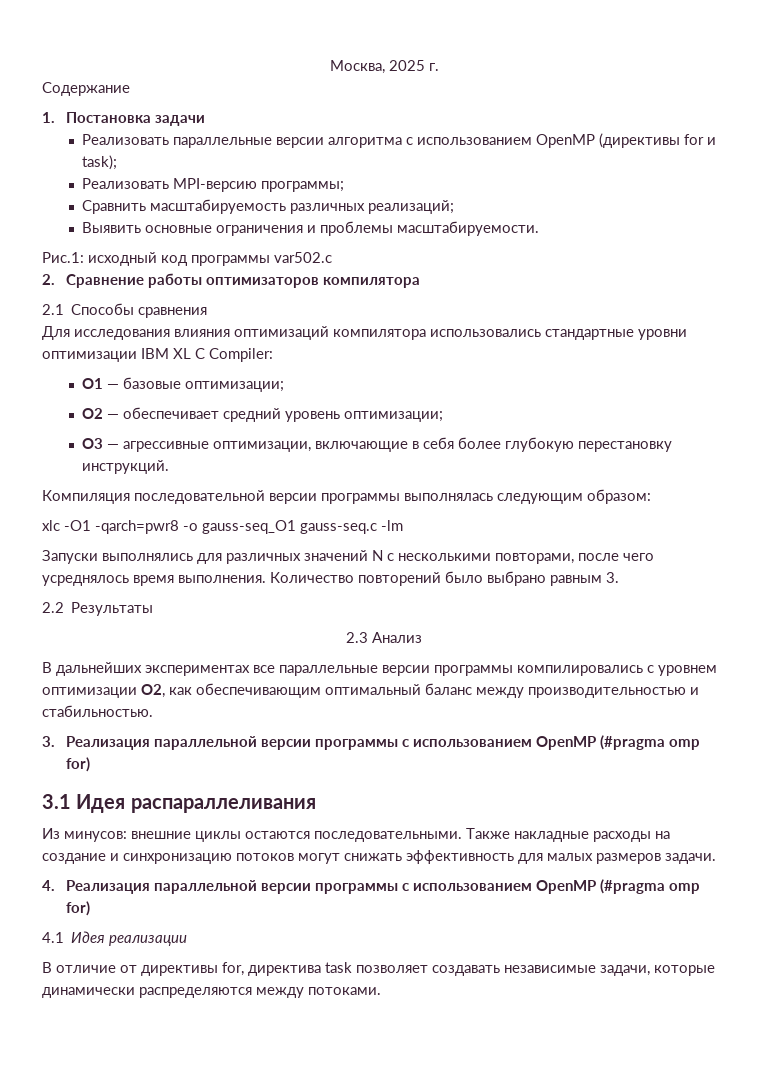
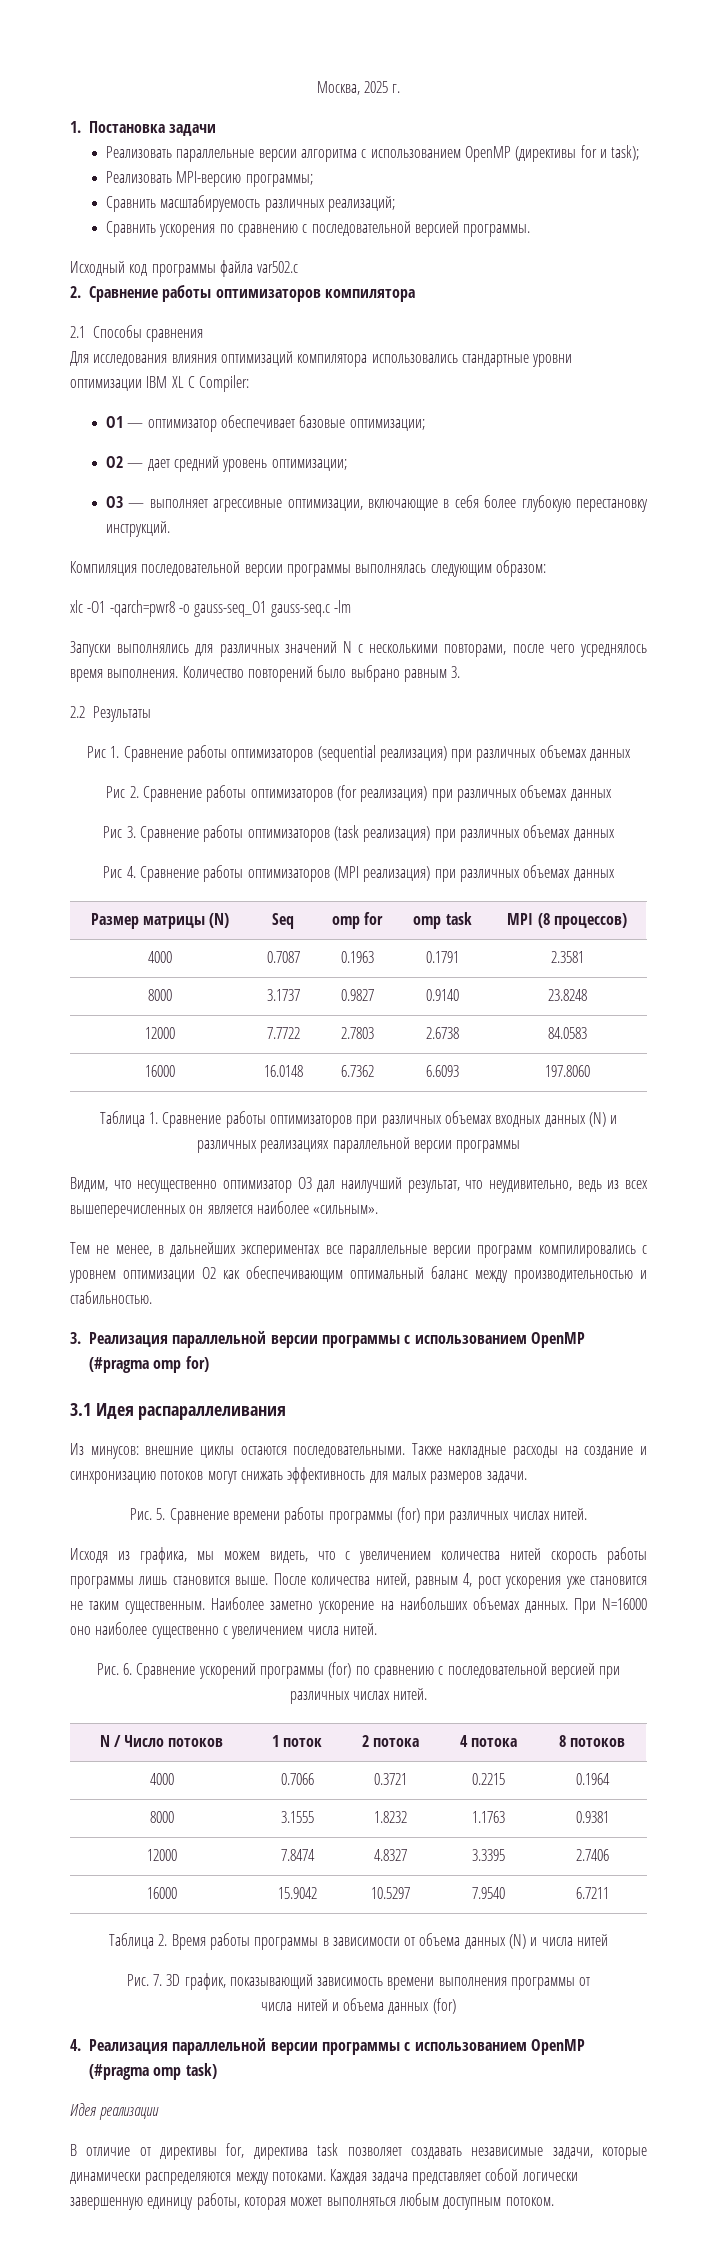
[42,82,130,96] // Содержание -> (401, 88) none
[82,221,540,236] [42,252,157,266] Выявить основные ограничения и проблемы масштабируемости. // Рис.1: исходный -> [106,221,531,237] [70,261,125,276] Сравнить ускорения по сравнению с последовательной версией программы. // Исходный
(270, 260) none -> [219,260,253,277] файла
(120, 386) none -> [147,415,296,432] оптимизатор обеспечивает
[123,407,220,419] обеспечивает -> [147,459,170,471] дает
(120, 446) none -> [149,499,208,508] выполняет
[346,632,422,643] [42,662,52,673] 2.3 Анализ // В -> [86,745,632,762] [106,785,612,802] [103,825,615,842] [103,865,615,882] [90,913,230,929] [272,913,294,929] [331,912,384,929] [413,912,472,929] [507,913,627,929] [148,951,172,963] [266,951,300,963] [340,951,374,963] [426,951,459,963] [550,951,584,963] [148,989,172,1001] [266,989,300,1001] [340,989,374,1001] [426,989,459,1001] [547,989,587,1001] [145,1027,175,1039] [266,1027,300,1039] [340,1027,374,1039] [426,1027,459,1039] [547,1027,587,1039] [145,1065,175,1077] [263,1065,303,1077] [340,1065,374,1077] [426,1065,459,1077] [544,1065,590,1077] [99,1111,618,1128] [196,1137,521,1153] [70,1177,648,1193] [70,1201,379,1218] [70,1242,164,1256] Рис 1. Сравнение работы оптимизаторов (sequential реализация) при различных объемах данных // Рис 2. Сравнение работы оптимизаторов (for реализация) при различных объемах данных // Рис 3. Сравнение работы оптимизаторов (task реализация) при различных объемах данных // Рис 4. Сравнение работы оптимизаторов (MPI реализация) при различных объемах данных // Размер матрицы (N) | Seq | omp for | omp task | MPI (8 процессов) // 4000 | 0.7087 | 0.1963 | 0.1791 | 2.3581 // 8000 | 3.1737 | 0.9827 | 0.9140 | 23.8248 // 12000 | 7.7722 | 2.7803 | 2.6738 | 84.0583 // 16000 | 16.0148 | 6.7362 | 6.6093 | 197.8060 // Таблица 1. Сравнение работы оптимизаторов при различных объемах входных данных (N) и различных реализациях параллельной версии программы // Видим, что несущественно оптимизатор O3 дал наилучший результат, что неудивительно, ведь из всех вышеперечисленных он является наиболее «сильным». // Тем не менее, в
[434,665,513,676] программы -> [477,1245,533,1258] программ
[141,684,165,698] O2, -> [202,1267,216,1279] О2
(716, 858) none -> [129,1507,588,1524] [70,1547,648,1564] [70,1573,647,1589] [70,1597,647,1614] [70,1622,377,1639] [96,1662,621,1679] [289,1688,428,1704] [99,1735,224,1747] [271,1735,323,1747] [361,1735,420,1747] [459,1735,518,1747] [558,1735,626,1747] [149,1773,174,1785] [280,1773,314,1785] [374,1773,407,1785] [472,1773,505,1785] [575,1773,610,1785] [149,1811,174,1823] [280,1811,314,1823] [374,1811,407,1823] [472,1811,505,1823] [575,1811,609,1823] [146,1849,177,1861] [280,1849,315,1861] [374,1849,407,1861] [472,1849,505,1861] [575,1849,609,1861] [146,1887,177,1899] [277,1887,317,1899] [371,1887,410,1899] [472,1887,505,1899] [575,1887,609,1899] [108,1933,609,1950] [126,1973,591,1990] [261,1998,456,2014] // Рис. 5. Сравнение времени работы программы (for) при различных числах нитей. // Исходя из графика, мы можем видеть, что с увеличением количества нитей скорость работы программы лишь становится выше. После количества нитей, равным 4, рост ускорения уже становится не таким существенным. Наиболее заметно ускорение на наибольших объемах данных. При N=16000 оно наиболее существенно с увеличением числа нитей. // Рис. 6. Сравнение ускорений программы (for) по сравнению с последовательной версией при различных числах нитей. // N / Число потоков | 1 поток | 2 потока | 4 потока | 8 потоков // 4000 | 0.7066 | 0.3721 | 0.2215 | 0.1964 // 8000 | 3.1555 | 1.8232 | 1.1763 | 0.9381 // 12000 | 7.8474 | 4.8327 | 3.3395 | 2.7406 // 16000 | 15.9042 | 10.5297 | 7.9540 | 6.7211 // Таблица 2. Время работы программы в зависимости от объема данных (N) и числа нитей // Рис. 7. 3D график, показывающий зависимость времени выполнения программы от // числа нитей и объема данных (for)
[66,901,91,916] [42,932,64,943] for) // 4.1 -> [185,2063,217,2079] task) //
(381, 991) none -> [330,2168,578,2185] [70,2193,554,2210] Каждая задача представляет собой логически завершенную единицу работы, которая может выполняться любым доступным потоком.

